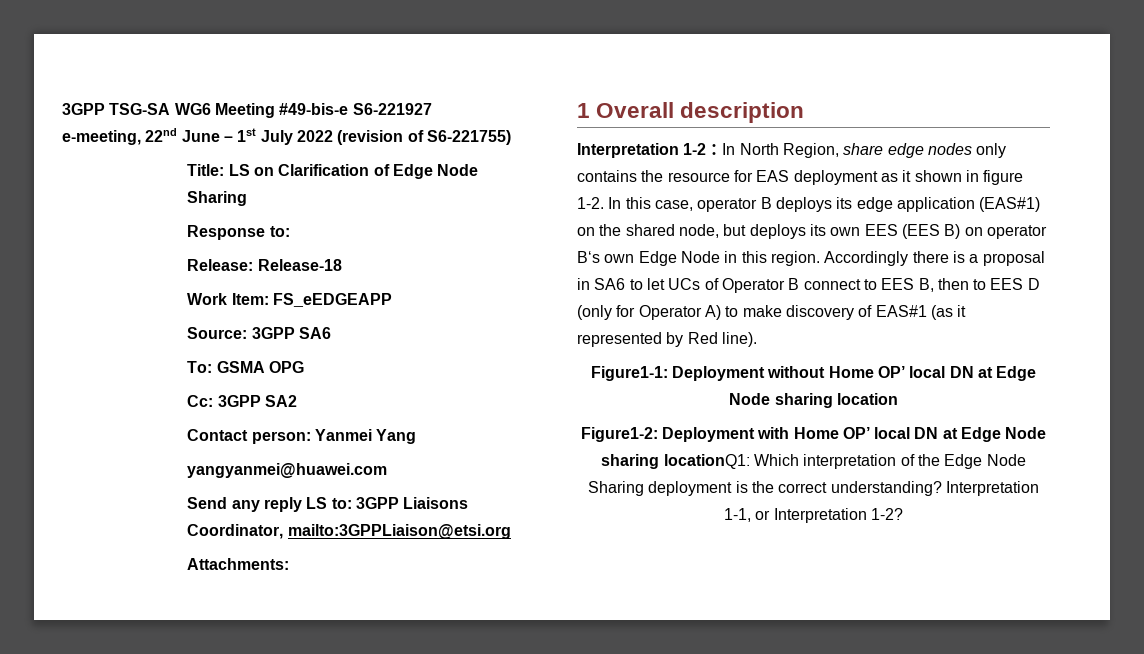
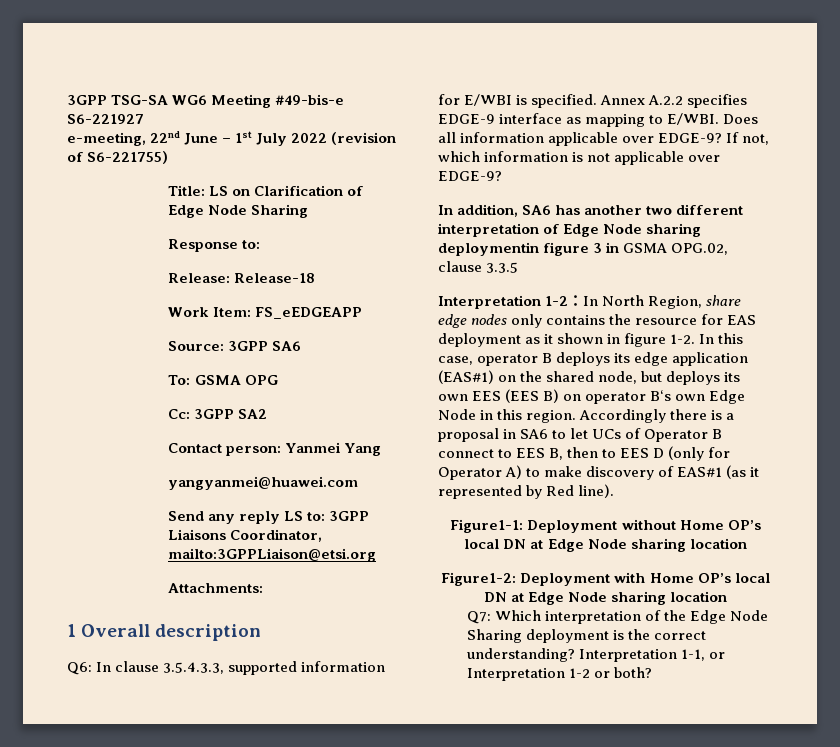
(805, 112) none -> [67,661,386,675] [438,94,748,108] [438,113,759,127] [438,132,770,146] [438,151,721,165] [438,171,502,181] [438,204,744,217] [438,223,702,237] [438,242,729,256] [438,261,519,273] // Q6: In clause 3.5.4.3.3, supported information for E/WBI is specified. Annex A.2.2 specifies EDGE-9 interface as mapping to E/WBI. Does all information applicable over EDGE-9? If not, which information is not applicable over EDGE-9? // In addition, SA6 has another two different interpretation of Edge Node sharing deploymentin figure 3 in GSMA OPG.02, clause 3.3.5
[878,366,905,378] OP’ -> [727,520,761,530] OP’s
[842,427,1047,442] [601,454,750,469] OP’ local DN at Edge Node sharing locationQ1: -> [697,573,770,583] [483,591,728,605] [466,611,491,624] OP’s local DN at Edge Node sharing location // Q7:
[870,508,903,520] 1-2? -> [568,667,652,678] 1-2 or both?

